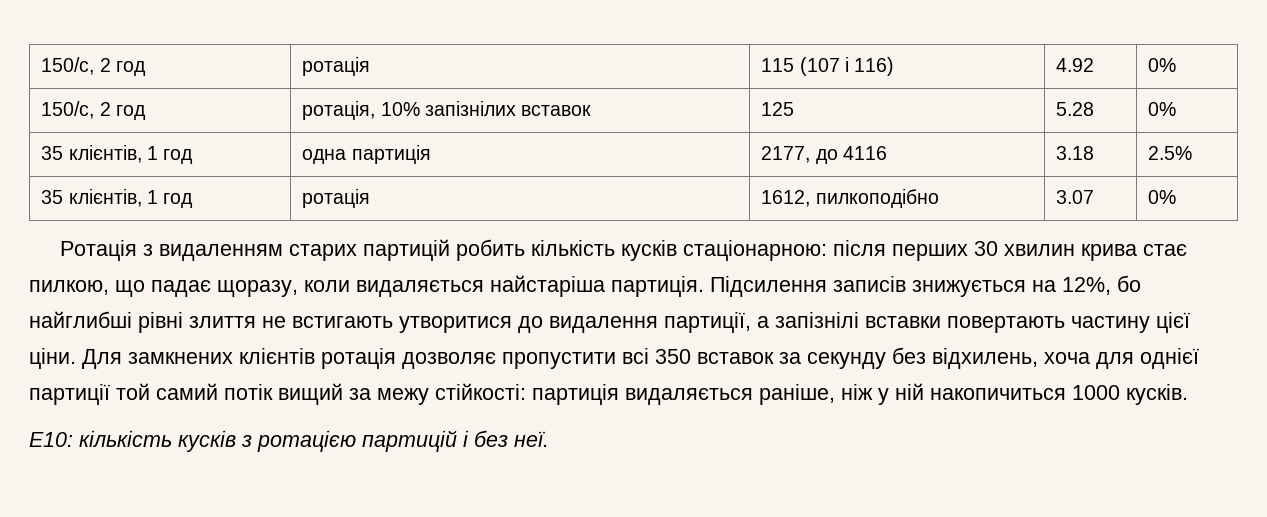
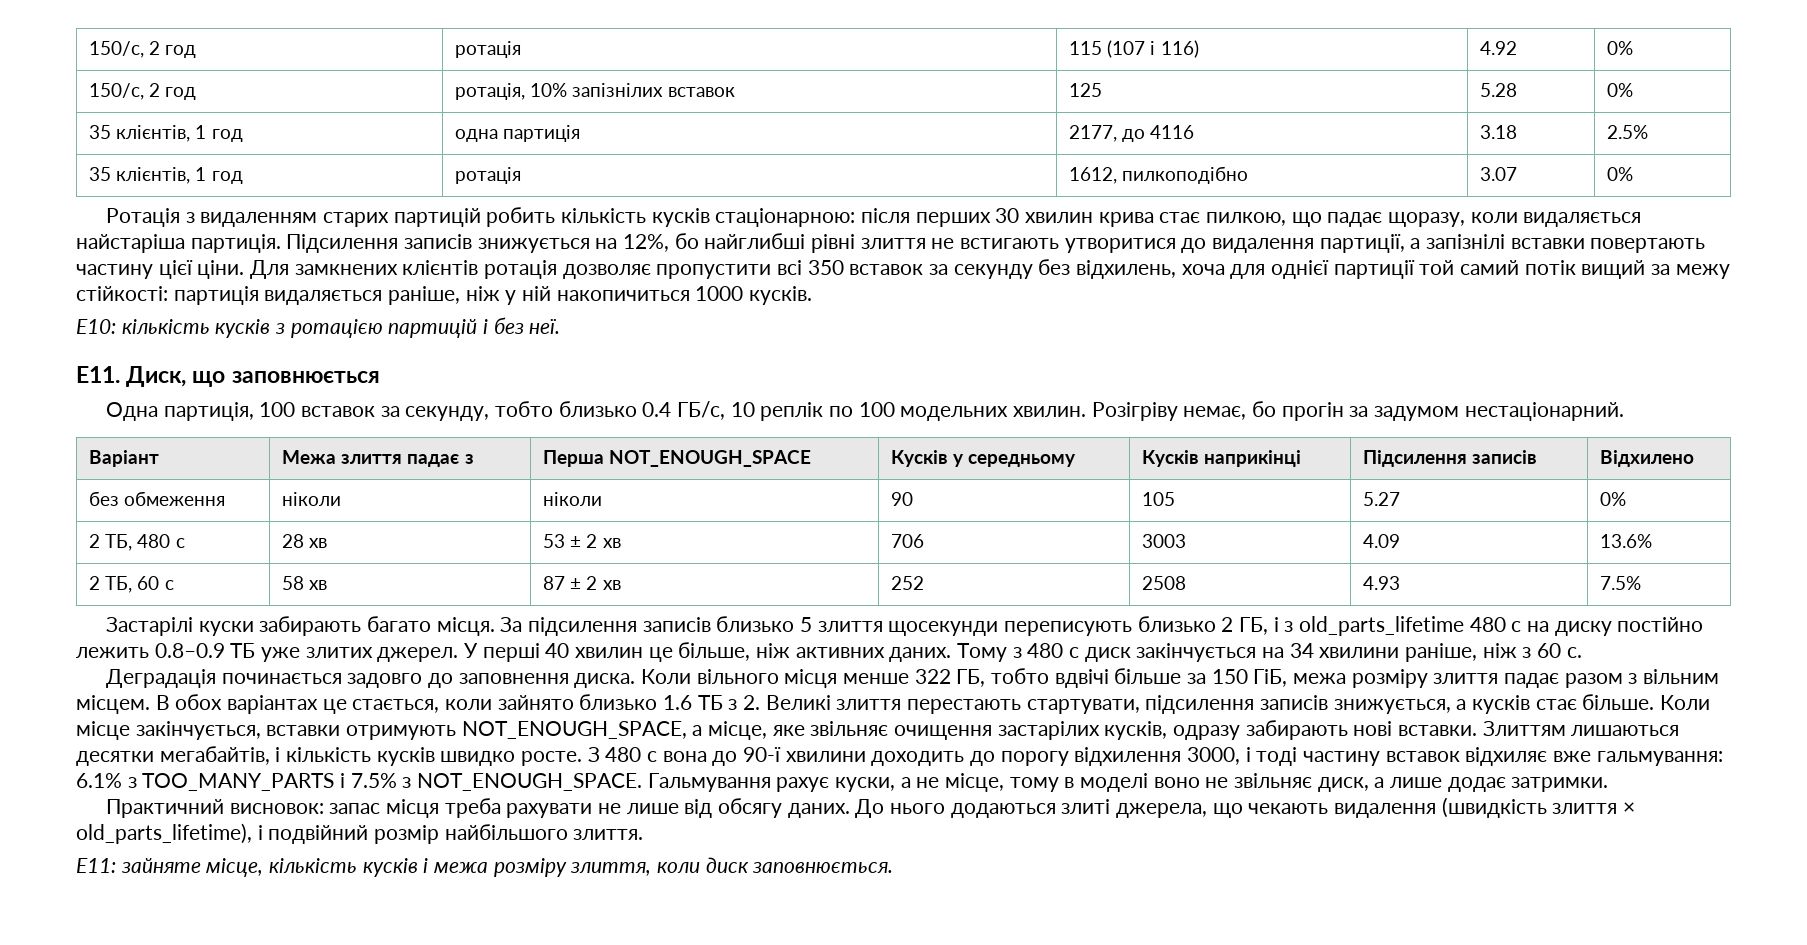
(549, 439) none -> [76,366,380,387] [105,401,1624,421] [89,450,160,467] [282,450,474,467] [543,450,812,467] [891,450,1077,467] [1142,450,1302,467] [1363,450,1538,467] [1600,450,1695,467] [89,491,226,506] [282,492,342,506] [543,492,603,506] [891,492,914,506] [1142,492,1176,506] [1363,492,1401,506] [1600,492,1627,506] [89,534,185,551] [282,534,328,548] [543,534,621,548] [891,534,925,548] [1142,534,1187,548] [1363,534,1401,548] [1600,534,1653,548] [89,576,174,593] [282,576,328,590] [543,576,621,590] [891,576,925,590] [1142,576,1187,590] [1363,576,1401,590] [1600,576,1642,590] [105,616,1704,636] [76,642,1582,662] [105,668,1719,688] [76,694,1711,714] [76,720,1680,740] [76,746,1723,766] [76,773,1609,792] [105,797,1635,818] [76,823,644,844] [76,857,894,877] // E11. Диск, що заповнюється // Одна партиція, 100 вставок за секунду, тобто близько 0.4 ГБ/с, 10 реплік по 100 модельних хвилин. Розігріву немає, бо прогін за задумом нестаціонарний. // Варіант | Межа злиття падає з | Перша NOT_ENOUGH_SPACE | Кусків у середньому | Кусків наприкінці | Підсилення записів | Відхилено // без обмеження | ніколи | ніколи | 90 | 105 | 5.27 | 0% // 2 ТБ, 480 с | 28 хв | 53 ± 2 хв | 706 | 3003 | 4.09 | 13.6% // 2 ТБ, 60 с | 58 хв | 87 ± 2 хв | 252 | 2508 | 4.93 | 7.5% // Застарілі куски забирають багато місця. За підсилення записів близько 5 злиття щосекунди переписують близько 2 ГБ, і з old_parts_lifetime 480 с на диску постійно лежить 0.8–0.9 ТБ уже злитих джерел. У перші 40 хвилин це більше, ніж активних даних. Тому з 480 с диск закінчується на 34 хвилини раніше, ніж з 60 с. // Деградація починається задовго до заповнення диска. Коли вільного місця менше 322 ГБ, тобто вдвічі більше за 150 ГіБ, межа розміру злиття падає разом з вільним місцем. В обох варіантах це стається, коли зайнято близько 1.6 ТБ з 2. Великі злиття перестають стартувати, підсилення записів знижується, а кусків стає більше. Коли місце закінчується, вставки отримують NOT_ENOUGH_SPACE, а місце, яке звільняє очищення застарілих кусків, одразу забирають нові вставки. Злиттям лишаються десятки мегабайтів, і кількість кусків швидко росте. З 480 с вона до 90-ї хвилини доходить до порогу відхилення 3000, і тоді частину вставок відхиляє вже гальмування: 6.1% з TOO_MANY_PARTS і 7.5% з NOT_ENOUGH_SPACE. Гальмування рахує куски, а не місце, тому в моделі воно не звільняє диск, а лише додає затримки. // Практичний висновок: запас місця треба рахувати не лише від обсягу даних. До нього додаються злиті джерела, що чекають видалення (швидкість злиття × old_parts_lifetime), і подвійний розмір найбільшого злиття. // E11: зайняте місце, кількість кусків і межа розміру злиття, коли диск заповнюється.

